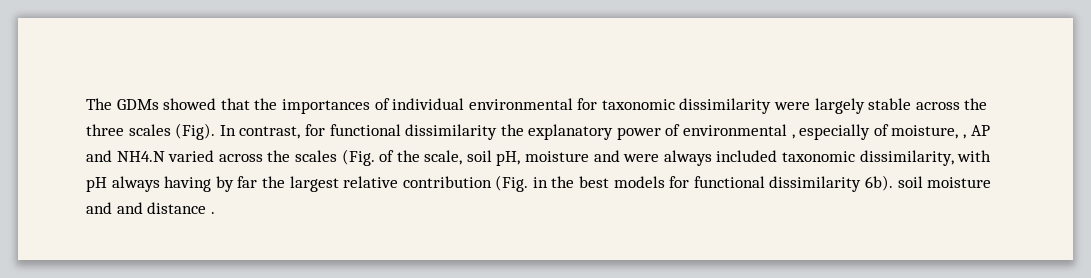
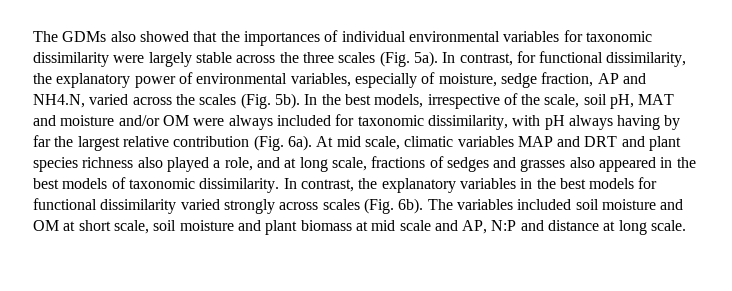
(159, 104) none -> [110,31,136,42] also
(573, 104) none -> [503,31,560,42] variables
[175,123,216,140] (Fig). -> [379,51,438,67] (Fig. 5a).
[405,124,498,140] dissimilarity -> [606,52,687,67] dissimilarity,
[791,134,795,139] , -> [290,73,351,87] variables,
[963,134,967,139] , -> [500,72,594,88] sedge fraction,
[116,151,165,162] NH4.N -> [33,94,85,108] NH4.N,
(375, 157) none -> [274,93,500,109] 5b). In the best models, irrespective
[525,150,620,162] moisture and -> [638,94,675,105] [33,115,189,126] MAT and moisture and/or OM
(778, 156) none -> [335,114,355,126] for
(529, 183) none -> [287,135,682,151] [33,156,696,172] [33,177,516,193] 6a). At mid scale, climatic variables MAP and DRT and plant species richness also played a role, and at long scale, fractions of sedges and grasses also appeared in the best models of taxonomic dissimilarity. In contrast, the explanatory variables
[865,175,992,191] [86,202,215,214] 6b). soil moisture and and distance . -> [180,198,684,214] [33,220,687,235] varied strongly across scales (Fig. 6b). The variables included soil moisture and OM at short scale, soil moisture and plant biomass at mid scale and AP, N:P and distance at long scale.

